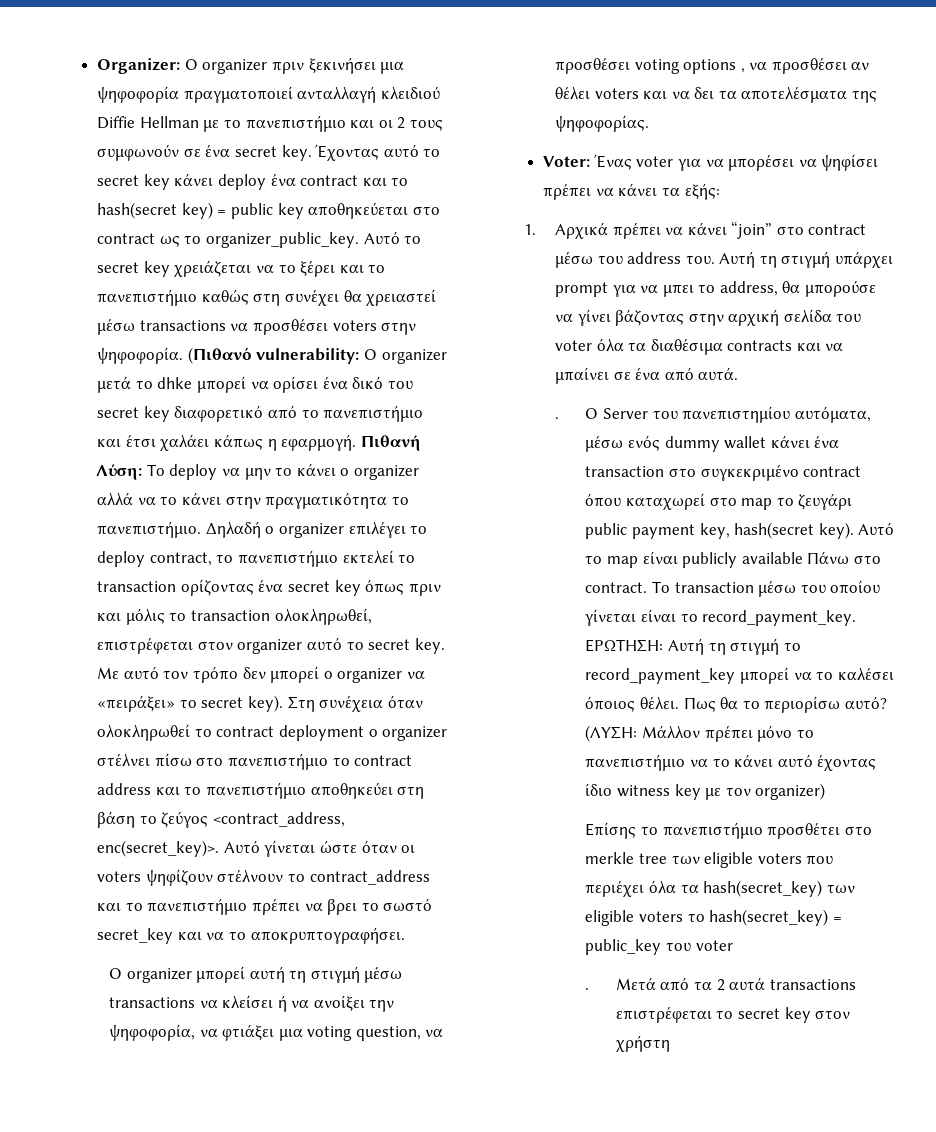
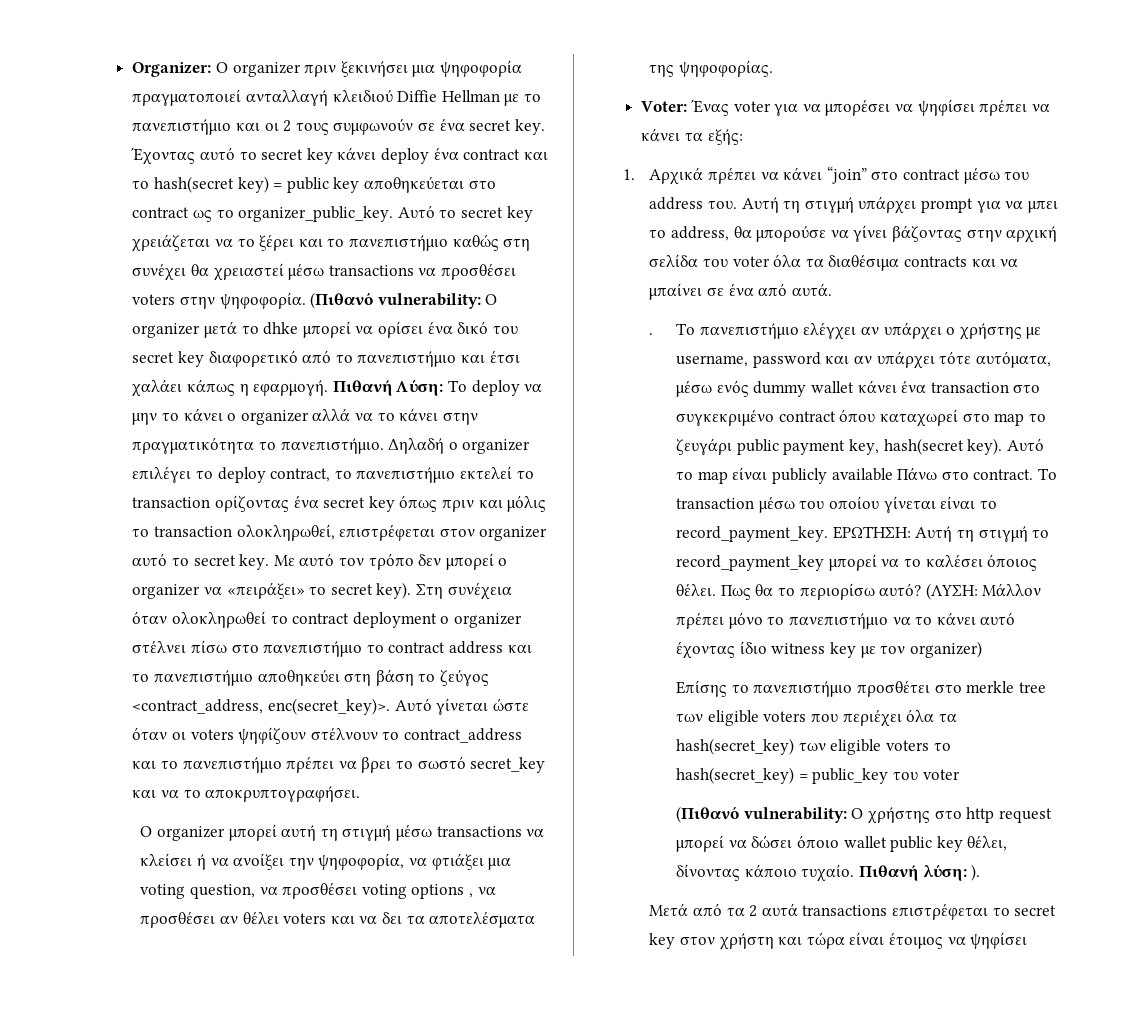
[585,406,791,423] Ο Server του πανεπιστημίου -> [676,322,1042,340] [676,351,972,369] Το πανεπιστήμιο ελέγχει αν υπάρχει ο χρήστης με username, password και αν υπάρχει τότε
[585,988,590,990] . -> [676,806,1052,824] [676,835,1008,852] [676,864,981,882] (Πιθανό vulnerability: Ο χρήστης στο http request μπορεί να δώσει όποιο wallet public key θέλει, δίνοντας κάποιο τυχαίο. Πιθανή λύση: ). //
(670, 1043) none -> [778,932,1028,949] και τώρα είναι έτοιμος να ψηφίσει

